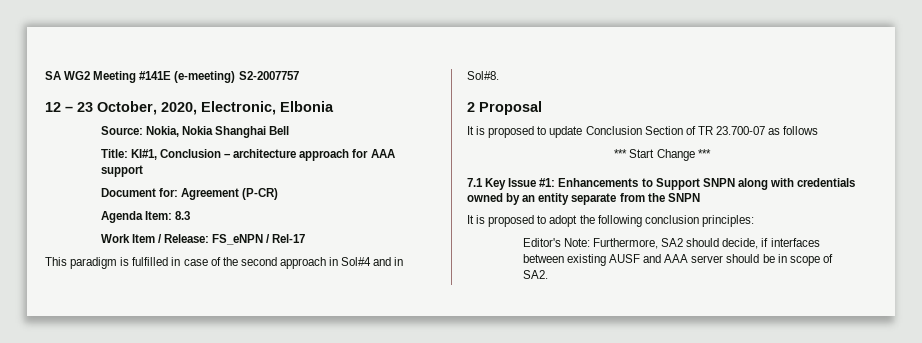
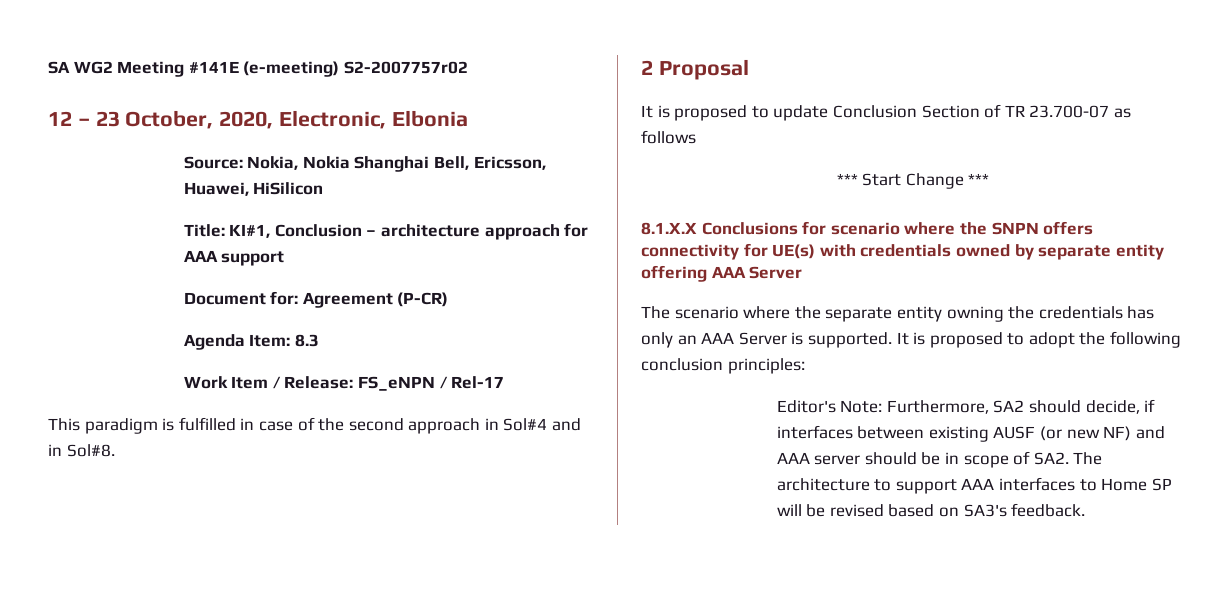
[238,71,299,80] S2-2007757 -> [343,61,468,74] S2-2007757r02
[269,126,290,135] Bell -> [434,156,546,170] [183,182,324,196] Bell, Ericsson, Huawei, HiSilicon
[467,178,856,190] [467,193,700,205] 7.1 Key Issue #1: Enhancements to Support SNPN along with credentials owned by an entity separate from the SNPN // -> [641,221,1094,235] [641,243,1164,260] [641,265,803,282] [641,306,1155,322] [641,332,892,348] 8.1.X.X Conclusions for scenario where the SNPN offers connectivity for UE(s) with credentials owned by separate entity offering AAA Server // The scenario where the separate entity owning the credentials has only an AAA Server is supported.
(640, 258) none -> [1040,426,1132,441] (or new NF)
(548, 274) none -> [1073,452,1103,465] [776,477,1172,494] [776,503,1086,517] The architecture to support AAA interfaces to Home SP will be revised based on SA3's feedback.

